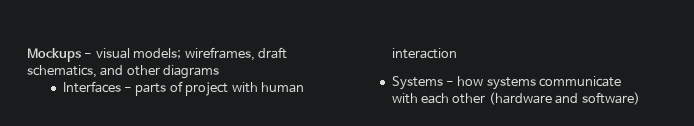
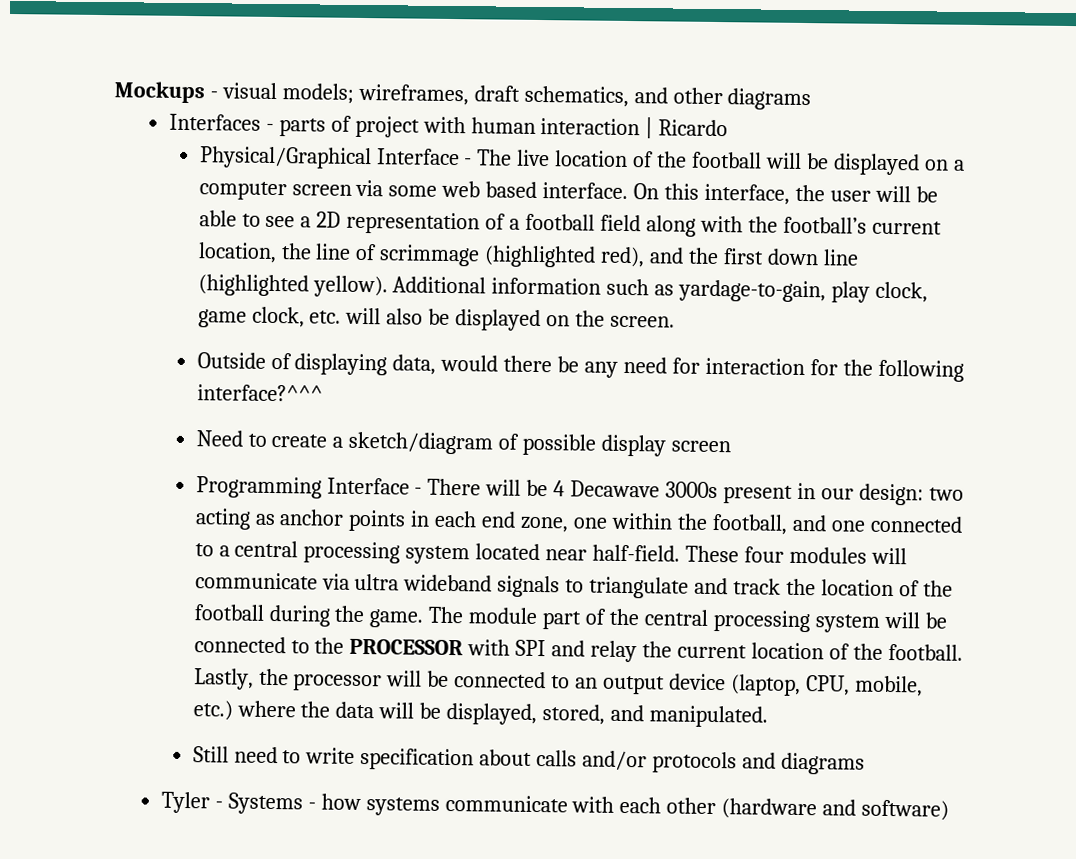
(457, 53) // -> [645,117,729,139] [198,146,965,176] [198,179,938,205] [198,210,942,237] [197,242,859,268] [197,274,929,303] [197,306,676,332] [196,352,964,382] [196,384,323,402] [195,430,732,457] [195,476,964,506] [194,508,963,535] [194,540,907,565] [194,572,953,599] [193,604,947,633] [193,636,963,663] [193,668,923,697] [192,700,769,728] [192,746,865,775] [160,791,223,814] | Ricardo // Physical/Graphical Interface - The live location of the football will be displayed on a computer screen via some web based interface. On this interface, the user will be able to see a 2D representation of a football field along with the football’s current location, the line of scrimmage (highlighted red), and the first down line (highlighted yellow). Additional information such as yardage-to-gain, play clock, game clock, etc. will also be displayed on the screen. // Outside of displaying data, would there be any need for interaction for the following interface?^^^ // Need to create a sketch/diagram of possible display screen // Programming Interface - There will be 4 Decawave 3000s present in our design: two acting as anchor points in each end zone, one within the football, and one connected to a central processing system located near half-field. These four modules will communicate via ultra wideband signals to triangulate and track the location of the football during the game. The module part of the central processing system will be connected to the PROCESSOR with SPI and relay the current location of the football. Lastly, the processor will be connected to an output device (laptop, CPU, mobile, etc.) where the data will be displayed, stored, and manipulated. // Still need to write specification about calls and/or protocols and diagrams // Tyler -

